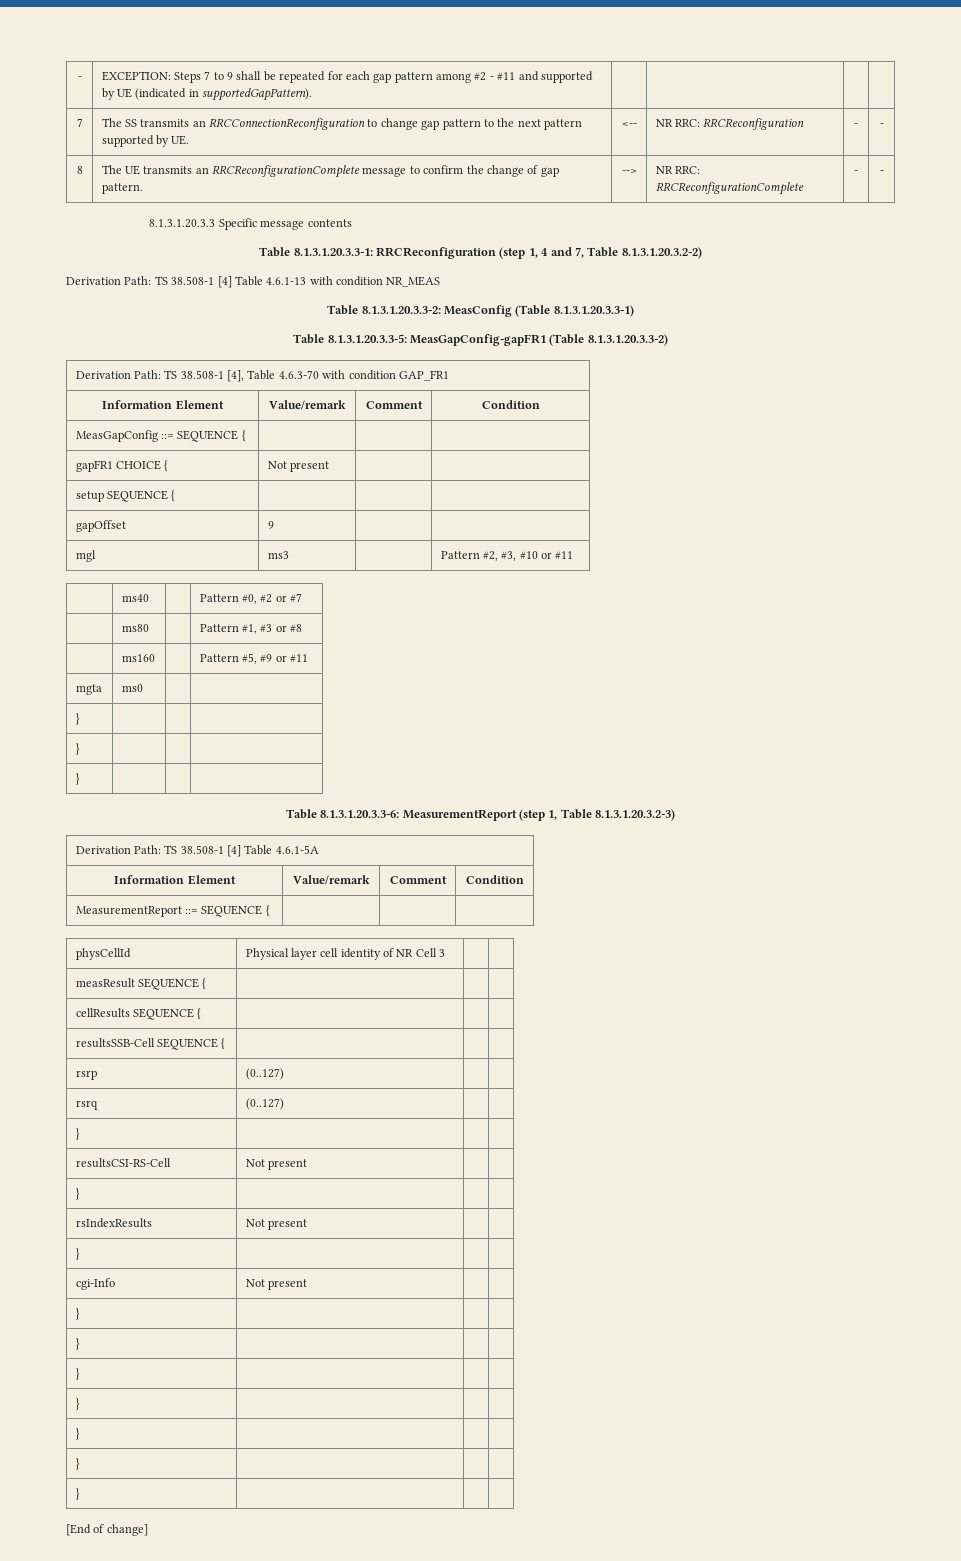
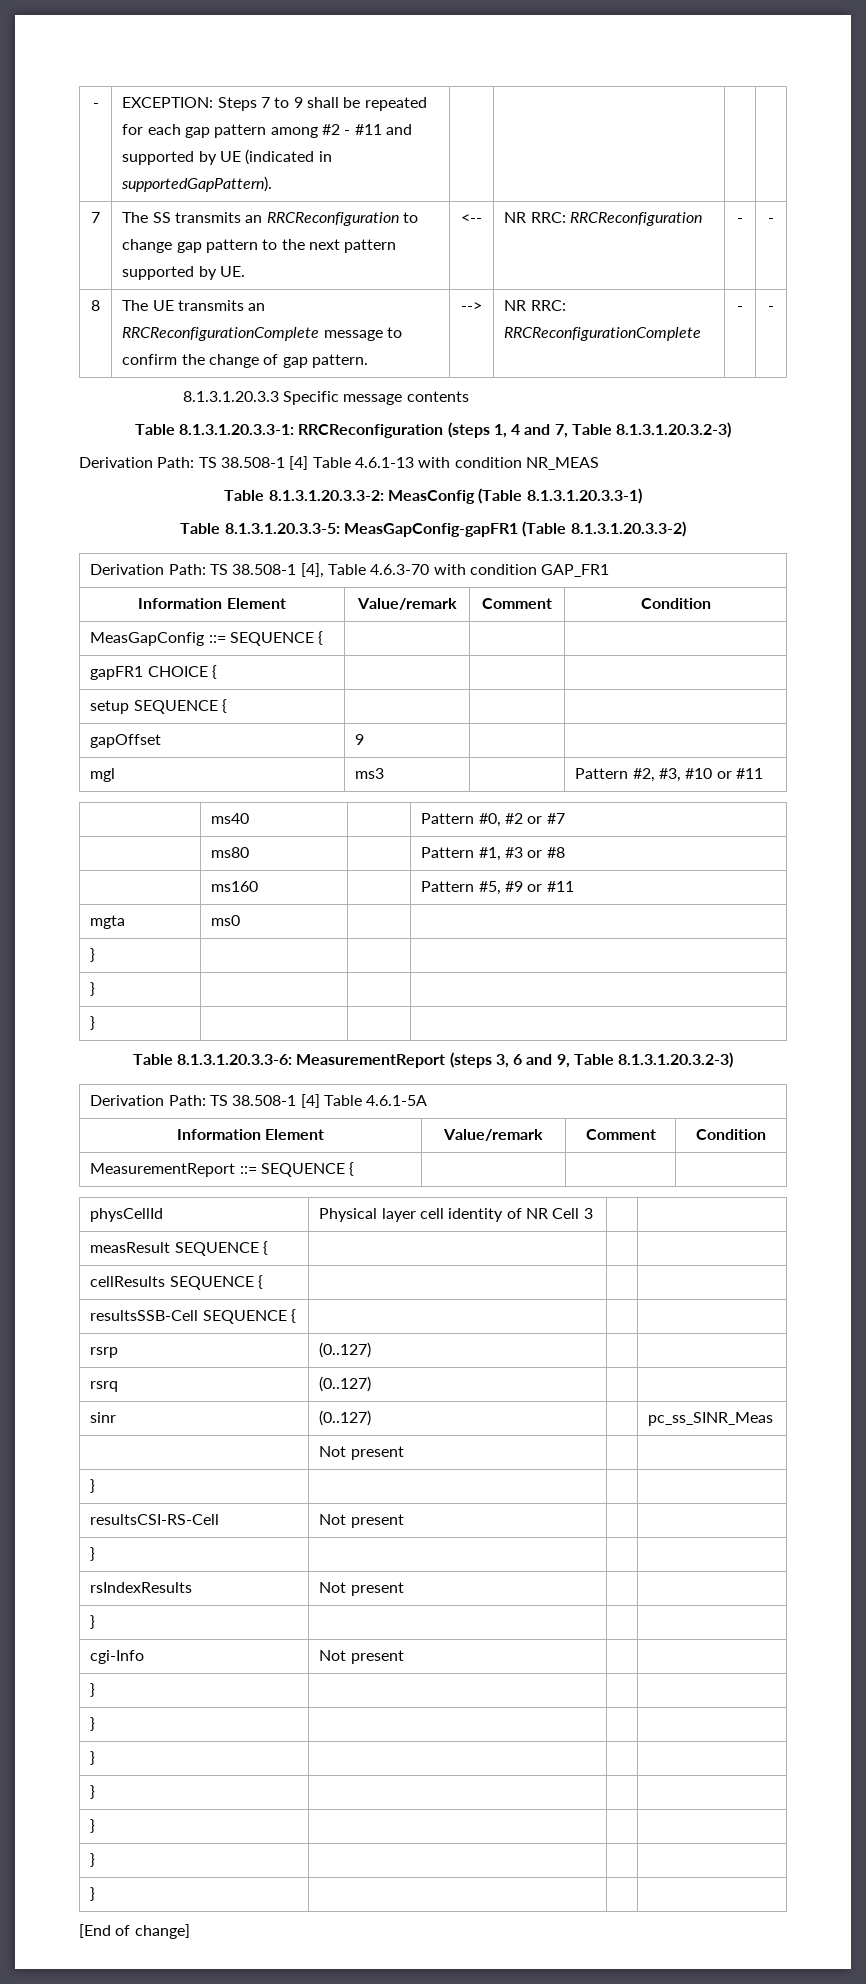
[209,118,366,130] RRCConnectionReconfiguration -> [266,212,399,226] RRCReconfiguration
[499,247,526,259] (step -> [447,422,490,438] (steps
[621,247,702,259] 8.1.3.1.20.3.2-2) -> [616,422,732,438] 8.1.3.1.20.3.2-3)
[267,461,329,472] Not present -> (217, 672) none
[519,809,558,821] (step 1, -> [449,1052,570,1068] (steps 3, 6 and 9,
(284, 1104) none -> [90,1412,117,1423] [319,1410,372,1426] [648,1412,774,1426] [319,1446,404,1460] // sinr | (0..127) | | pc_ss_SINR_Meas // | Not present | |

